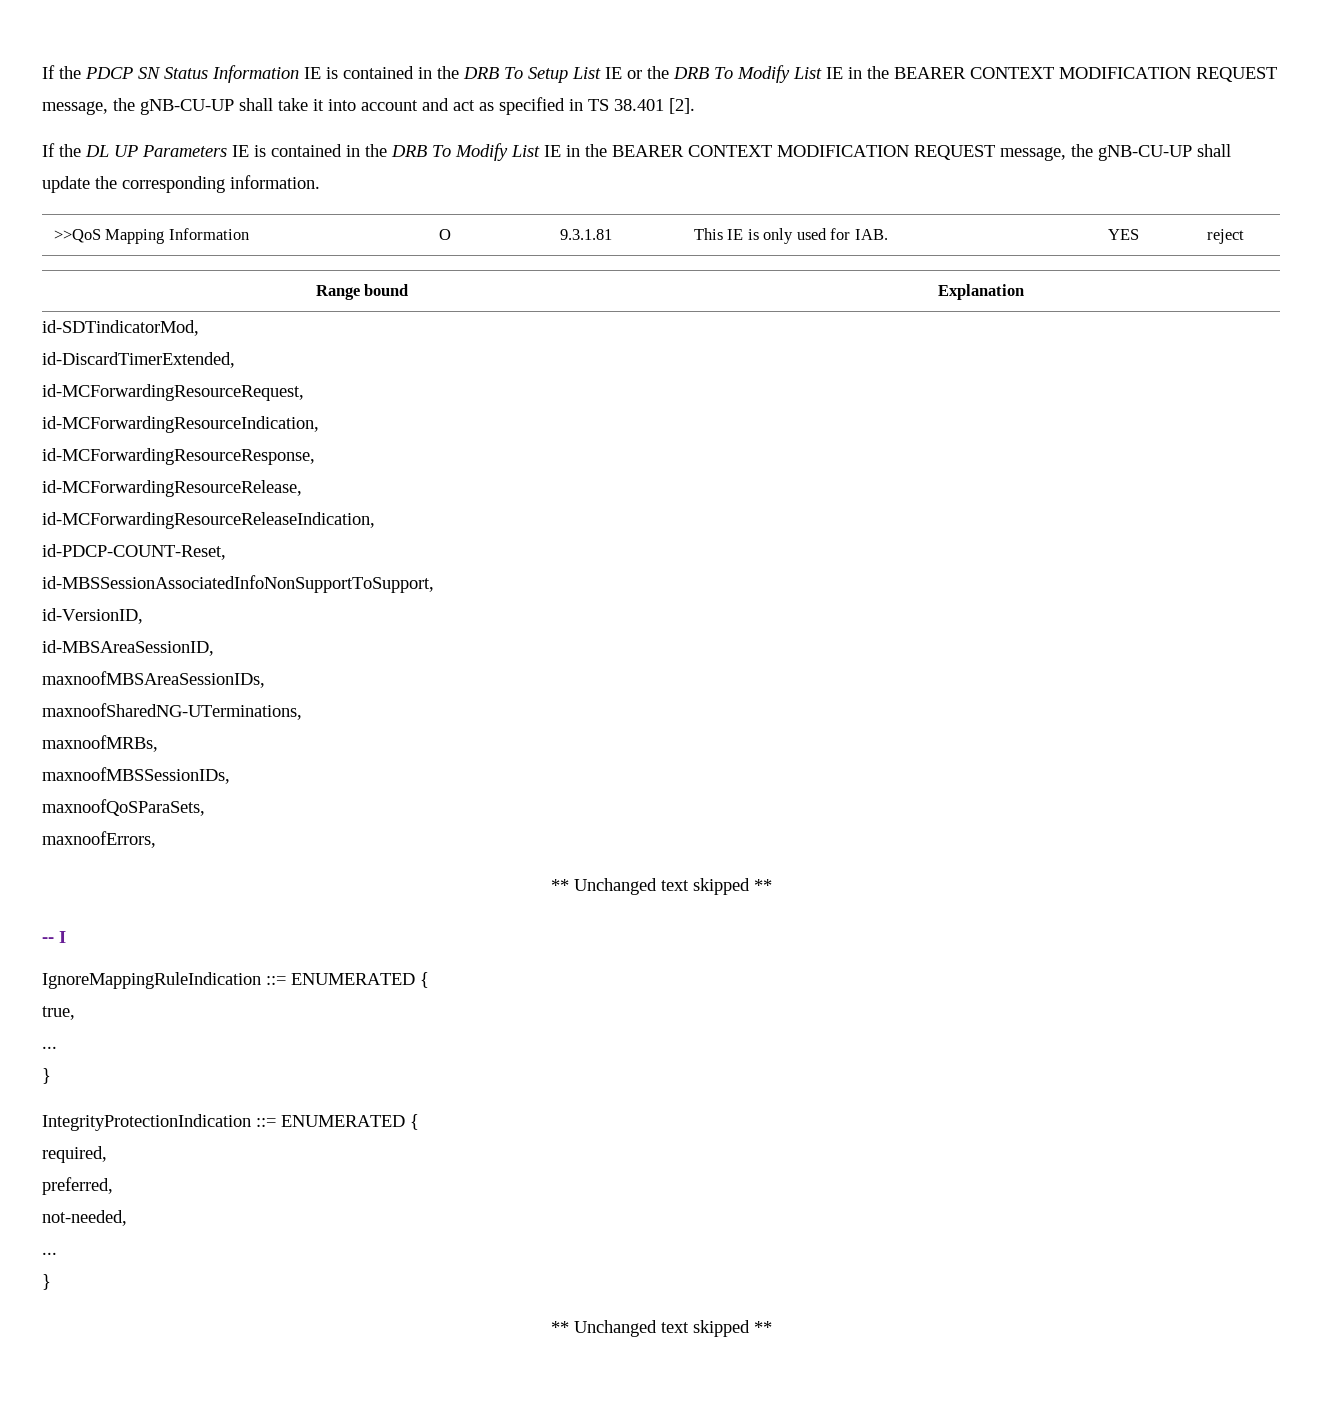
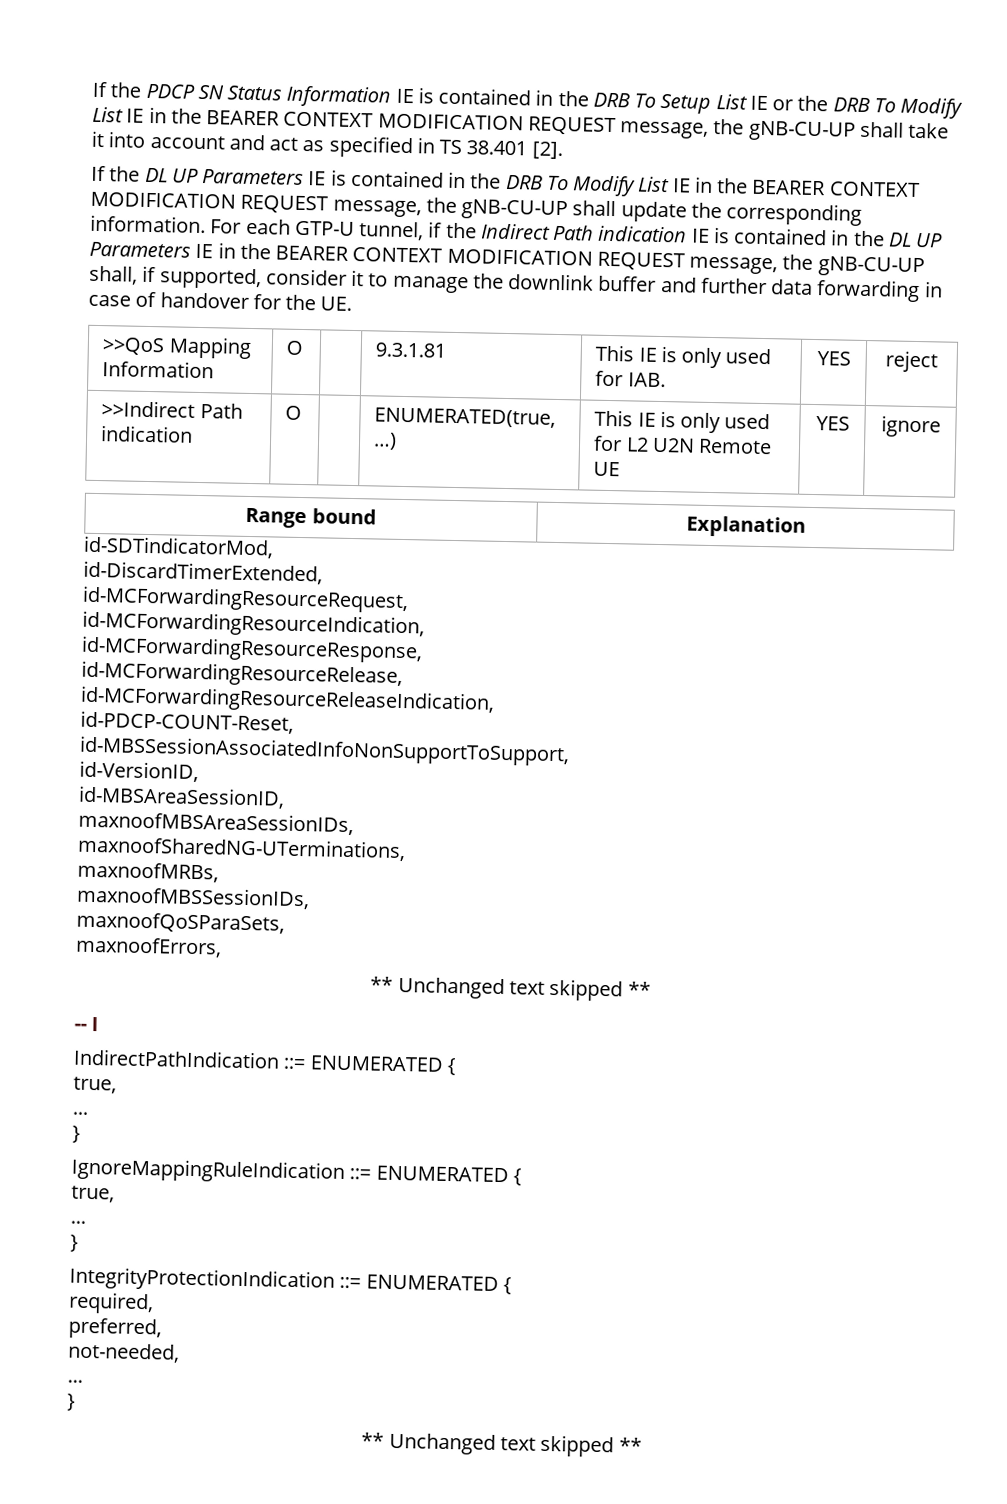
(320, 182) none -> [210,218,944,248] [89,241,925,278] [89,265,943,303] [88,291,353,311] For each GTP-U tunnel, if the Indirect Path indication IE is contained in the DL UP Parameters IE in the BEARER CONTEXT MODIFICATION REQUEST message, the gNB-CU-UP shall, if supported, consider it to manage the downlink buffer and further data forwarding in case of handover for the UE.
(1244, 236) none -> [101,400,243,419] [101,425,194,443] [285,405,303,421] [374,407,557,428] [373,432,398,450] [594,409,771,434] [593,435,773,455] [593,461,621,477] [815,416,850,431] [880,415,941,438] // >>Indirect Path indication | O | | ENUMERATED(true, …) | This IE is only used for L2 U2N Remote UE | YES | ignore
(66, 937) none -> [73,1048,457,1076] [73,1076,117,1094] [72,1111,88,1115] [72,1125,81,1143] // IndirectPathIndication ::= ENUMERATED { // true, // ... // }

